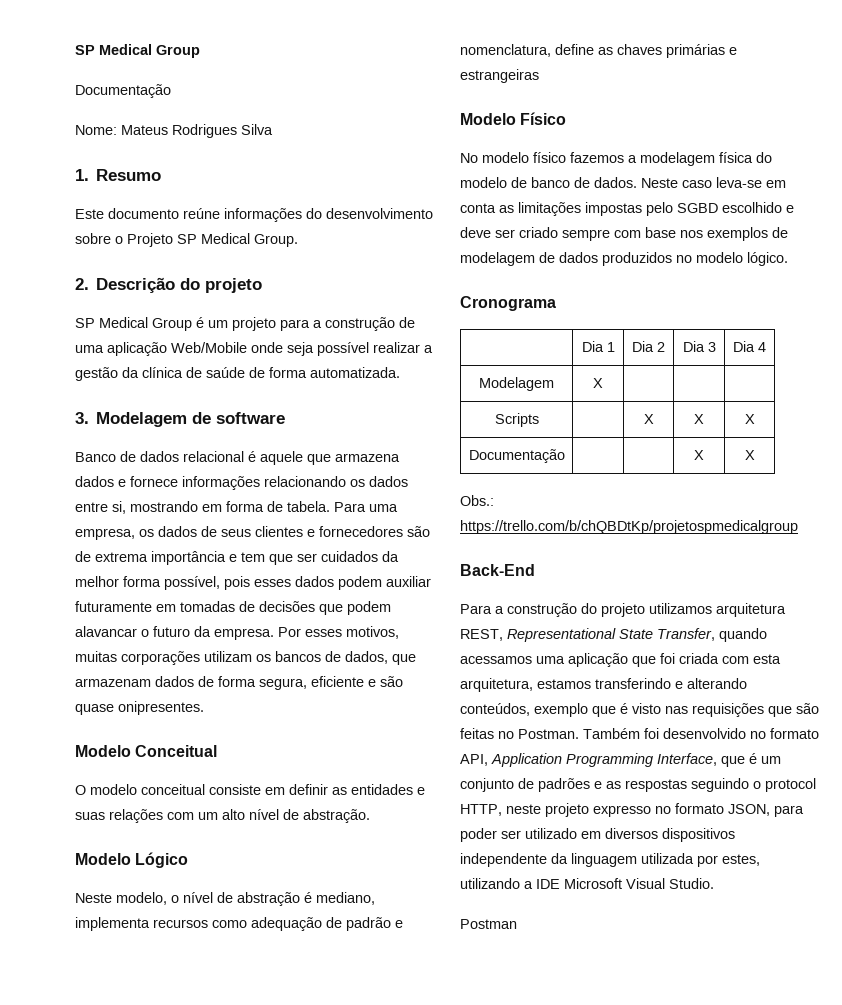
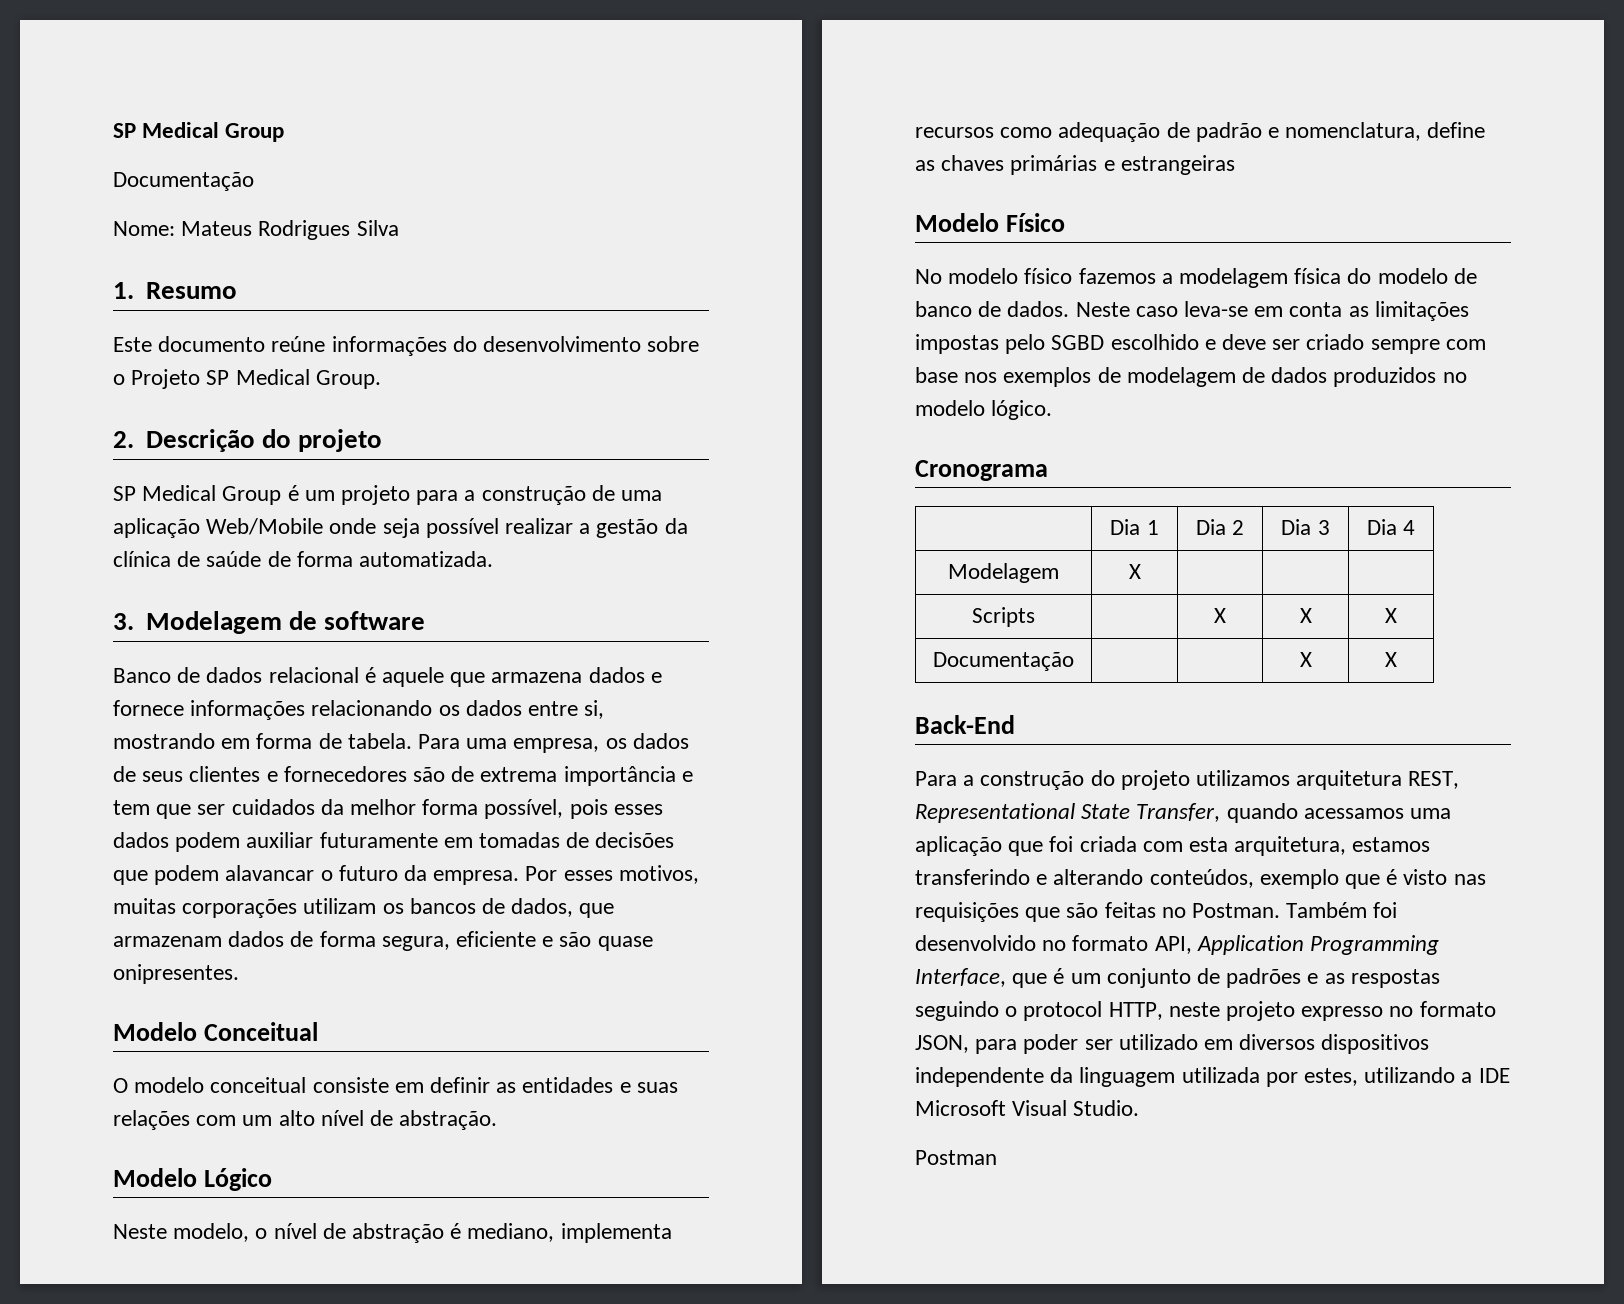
[460,495,494,506] [460,520,798,534] // Obs.: https://trello.com/b/chQBDtKp/projetospmedicalgroup -> (1397, 659) none

